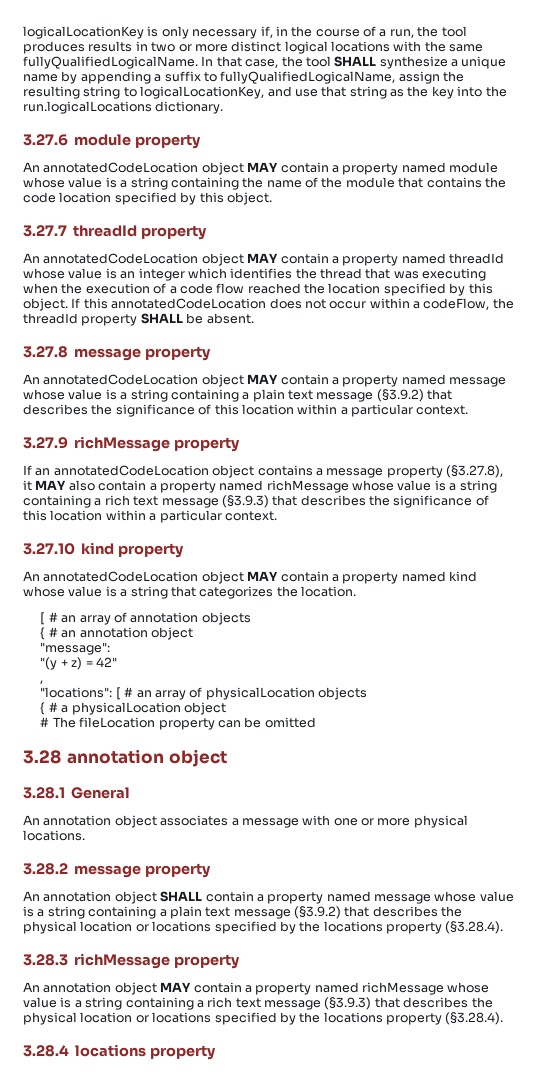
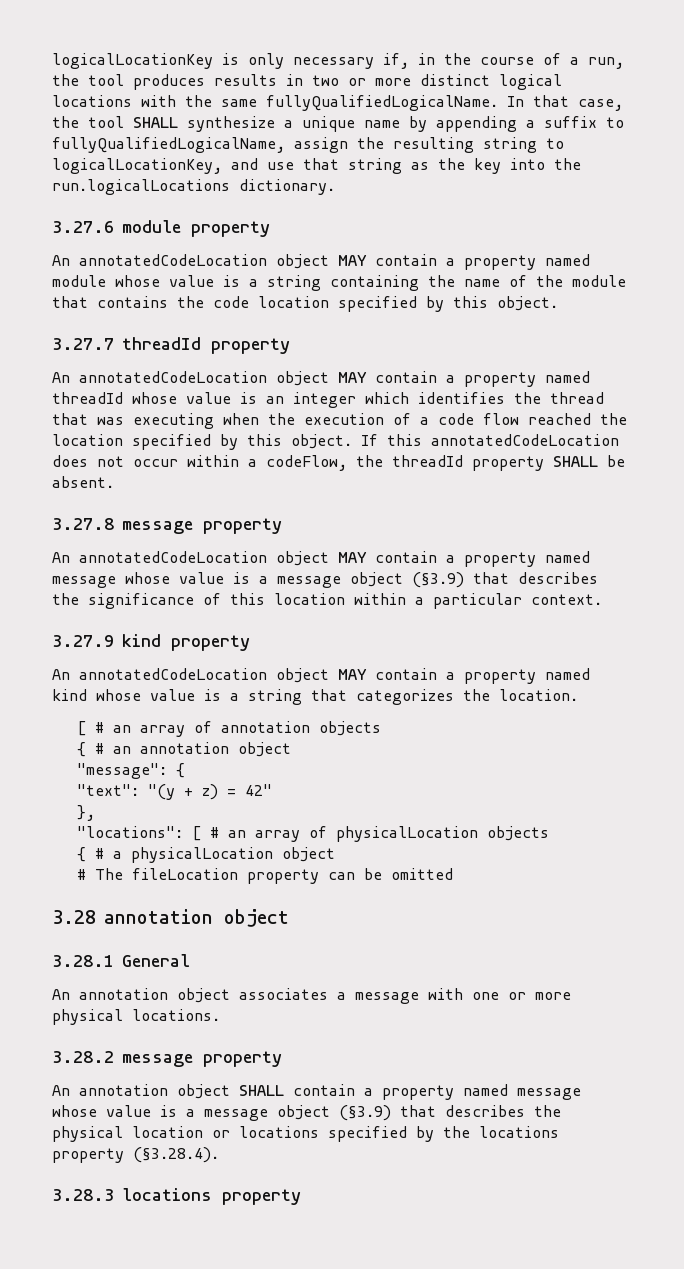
[130,389,453,402] [23,404,469,417] [23,436,241,452] [23,465,503,478] [23,480,497,493] [23,495,269,508] string containing a plain text message (§3.9.2) that describes the significance of this location within a particular context. // 3.27.9 richMessage property // If an annotatedCodeLocation object contains a message property (§3.27.8), it MAY also contain a property named richMessage whose value is a string containing a rich text message (§3.9.3) -> [277,572,464,588] message object (§3.9)
[23,543,75,555] 3.27.10 -> [52,635,114,647] 3.27.9
(111, 648) // -> [175,763,185,778] [76,784,139,796] { // "text":
[40,680,44,684] , -> [76,805,95,821] },
[47,906,463,919] [23,921,504,934] [23,953,241,969] [23,982,490,995] [23,997,372,1010] string containing a plain text message (§3.9.2) that describes the physical location or locations specified by the locations property (§3.28.4). // 3.28.3 richMessage property // An annotation object MAY contain a property named richMessage whose value is a string containing a rich text message (§3.9.3) -> [204,1105,391,1121] message object (§3.9)
[23,1045,69,1057] 3.28.4 -> [52,1189,114,1201] 3.28.3

